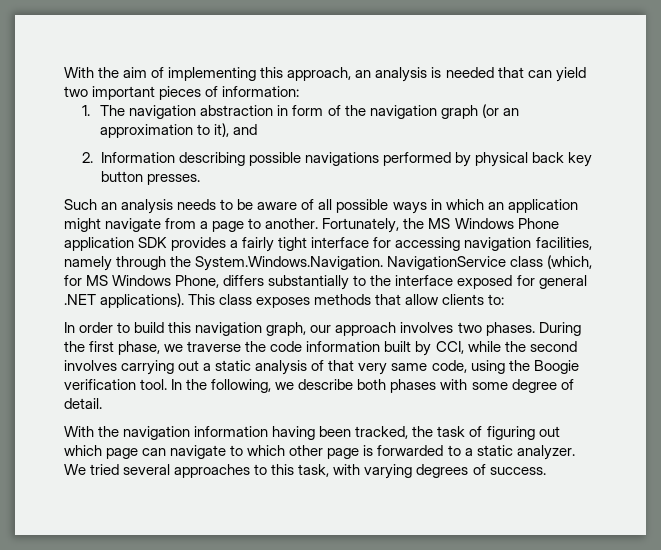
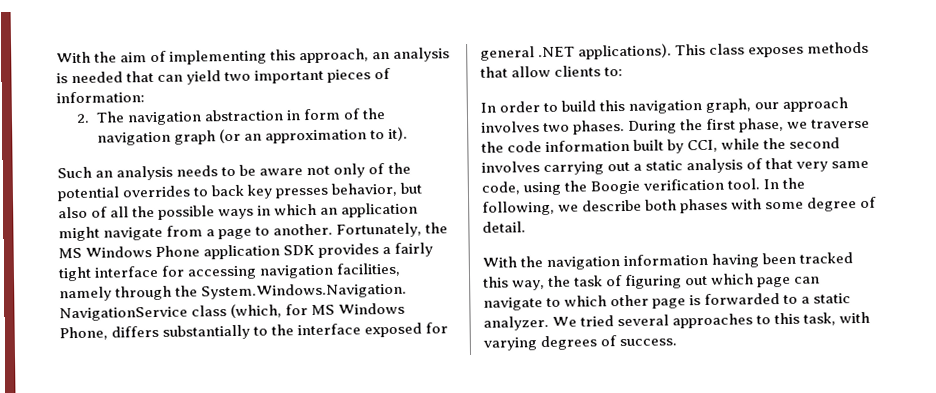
[82,105,91,116] 1. -> [75,113,90,123] 2.
[214,123,258,137] [82,152,593,167] [100,171,200,185] it), and // 2. Information describing possible navigations performed by physical back key button presses. -> [387,126,408,142] it).
(298, 206) none -> [306,162,411,178] [57,182,423,202] [58,206,88,219] not only of the potential overrides to back key presses behavior, but also
(333, 204) none -> [132,205,156,218] the
[355,426,409,439] tracked, -> [799,252,854,264] [483,276,546,291] tracked this way,

